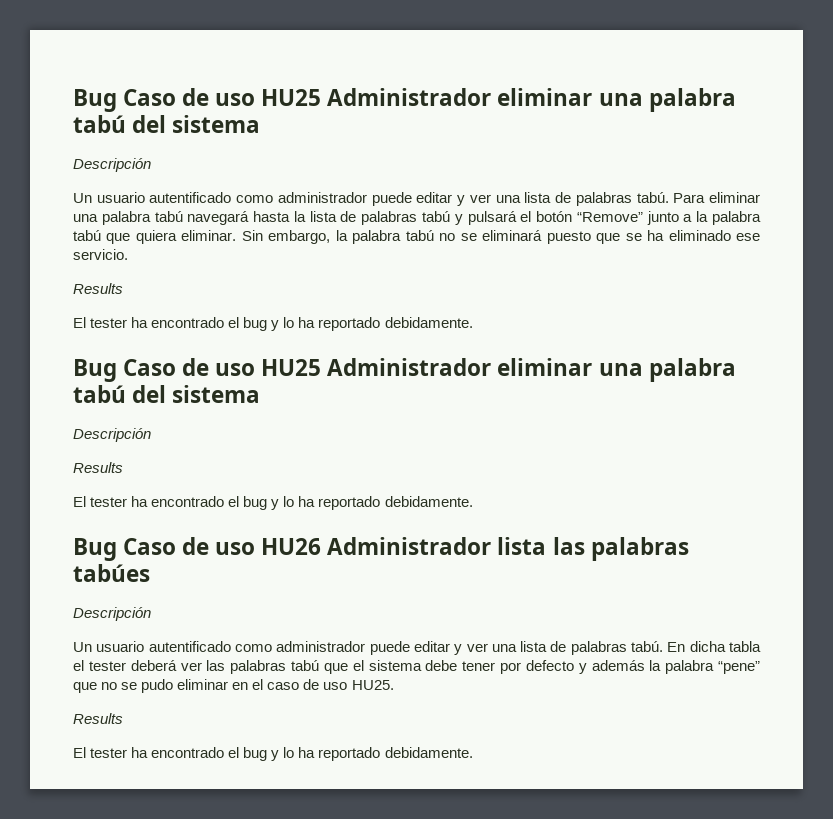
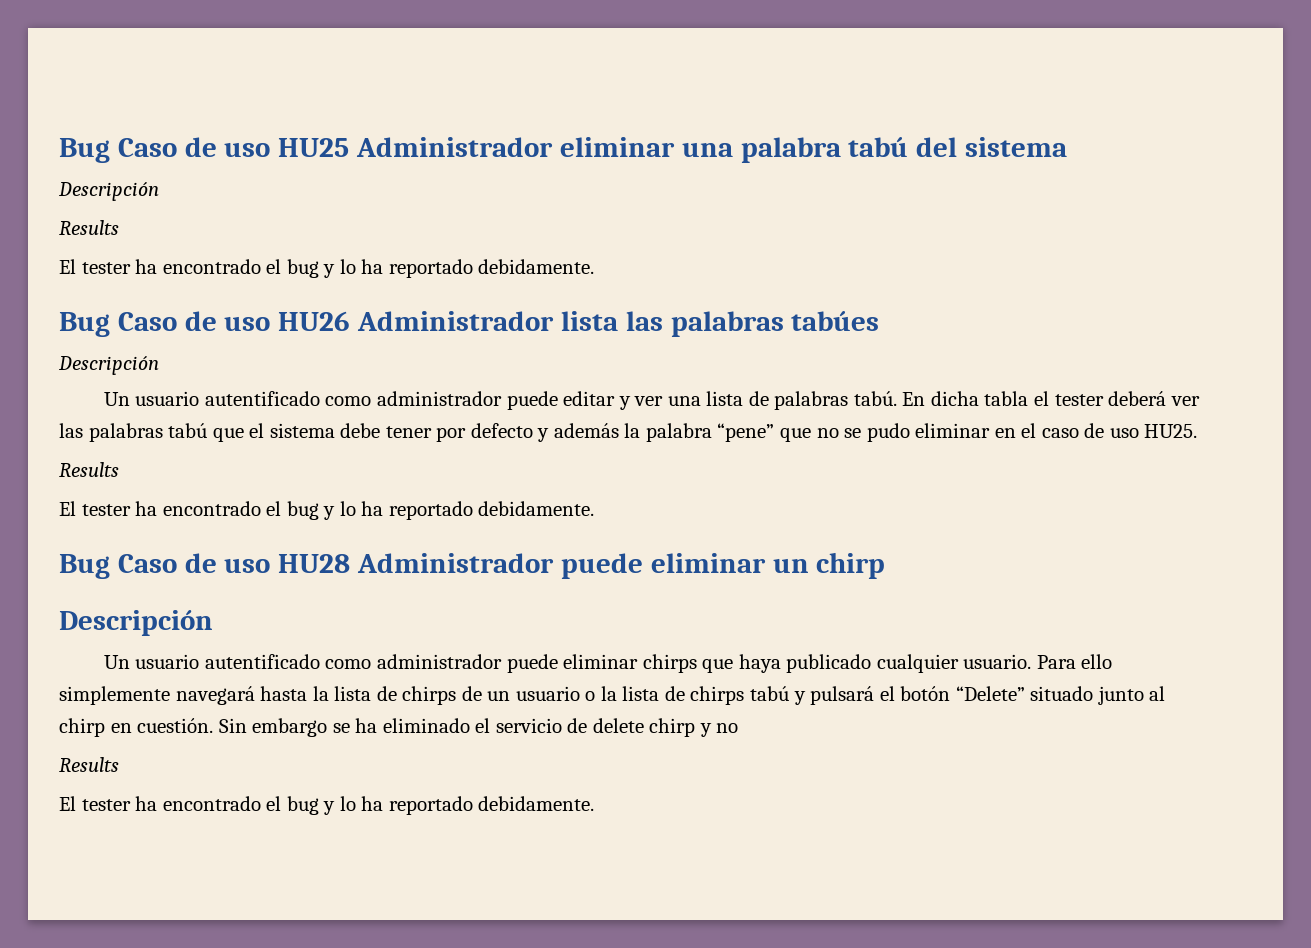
[73,192,761,206] [73,211,762,225] [73,230,761,244] [73,249,128,260] [73,283,123,294] [73,317,473,331] [73,358,736,382] [73,385,261,403] [73,428,151,442] // Un usuario autentificado como administrador puede editar y ver una lista de palabras tabú. Para eliminar una palabra tabú navegará hasta la lista de palabras tabú y pulsará el botón “Remove” junto a la palabra tabú que quiera eliminar. Sin embargo, la palabra tabú no se eliminará puesto que se ha eliminado ese servicio. // Results // El tester ha encontrado el bug y lo ha reportado debidamente. // Bug Caso de uso HU25 Administrador eliminar una palabra tabú del sistema // Descripción -> (159, 191) none
(473, 752) none -> [59,552,886,579] [59,610,213,636] [103,654,1113,673] [59,686,1166,705] [59,718,739,737] [59,757,119,772] [59,796,595,815] // Bug Caso de uso HU28 Administrador puede eliminar un chirp // Descripción // Un usuario autentificado como administrador puede eliminar chirps que haya publicado cualquier usuario. Para ello simplemente navegará hasta la lista de chirps de un usuario o la lista de chirps tabú y pulsará el botón “Delete” situado junto al chirp en cuestión. Sin embargo se ha eliminado el servicio de delete chirp y no // Results // El tester ha encontrado el bug y lo ha reportado debidamente.

